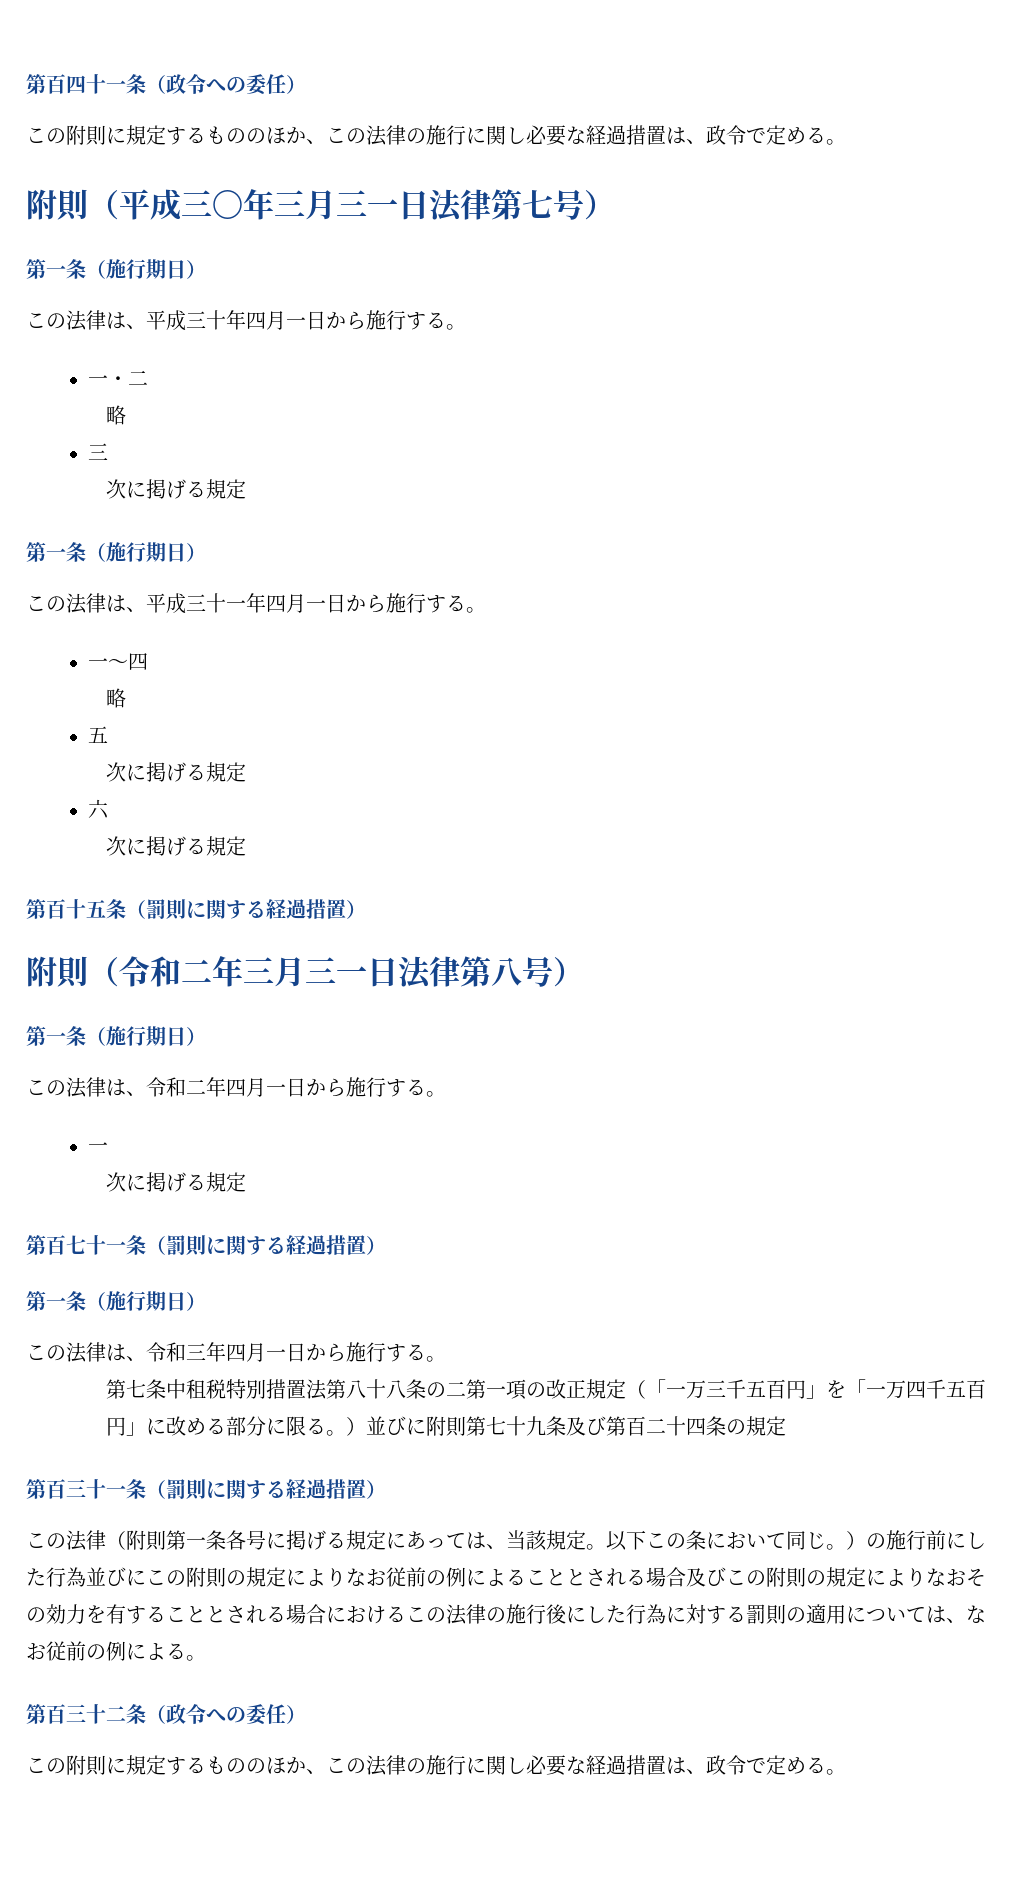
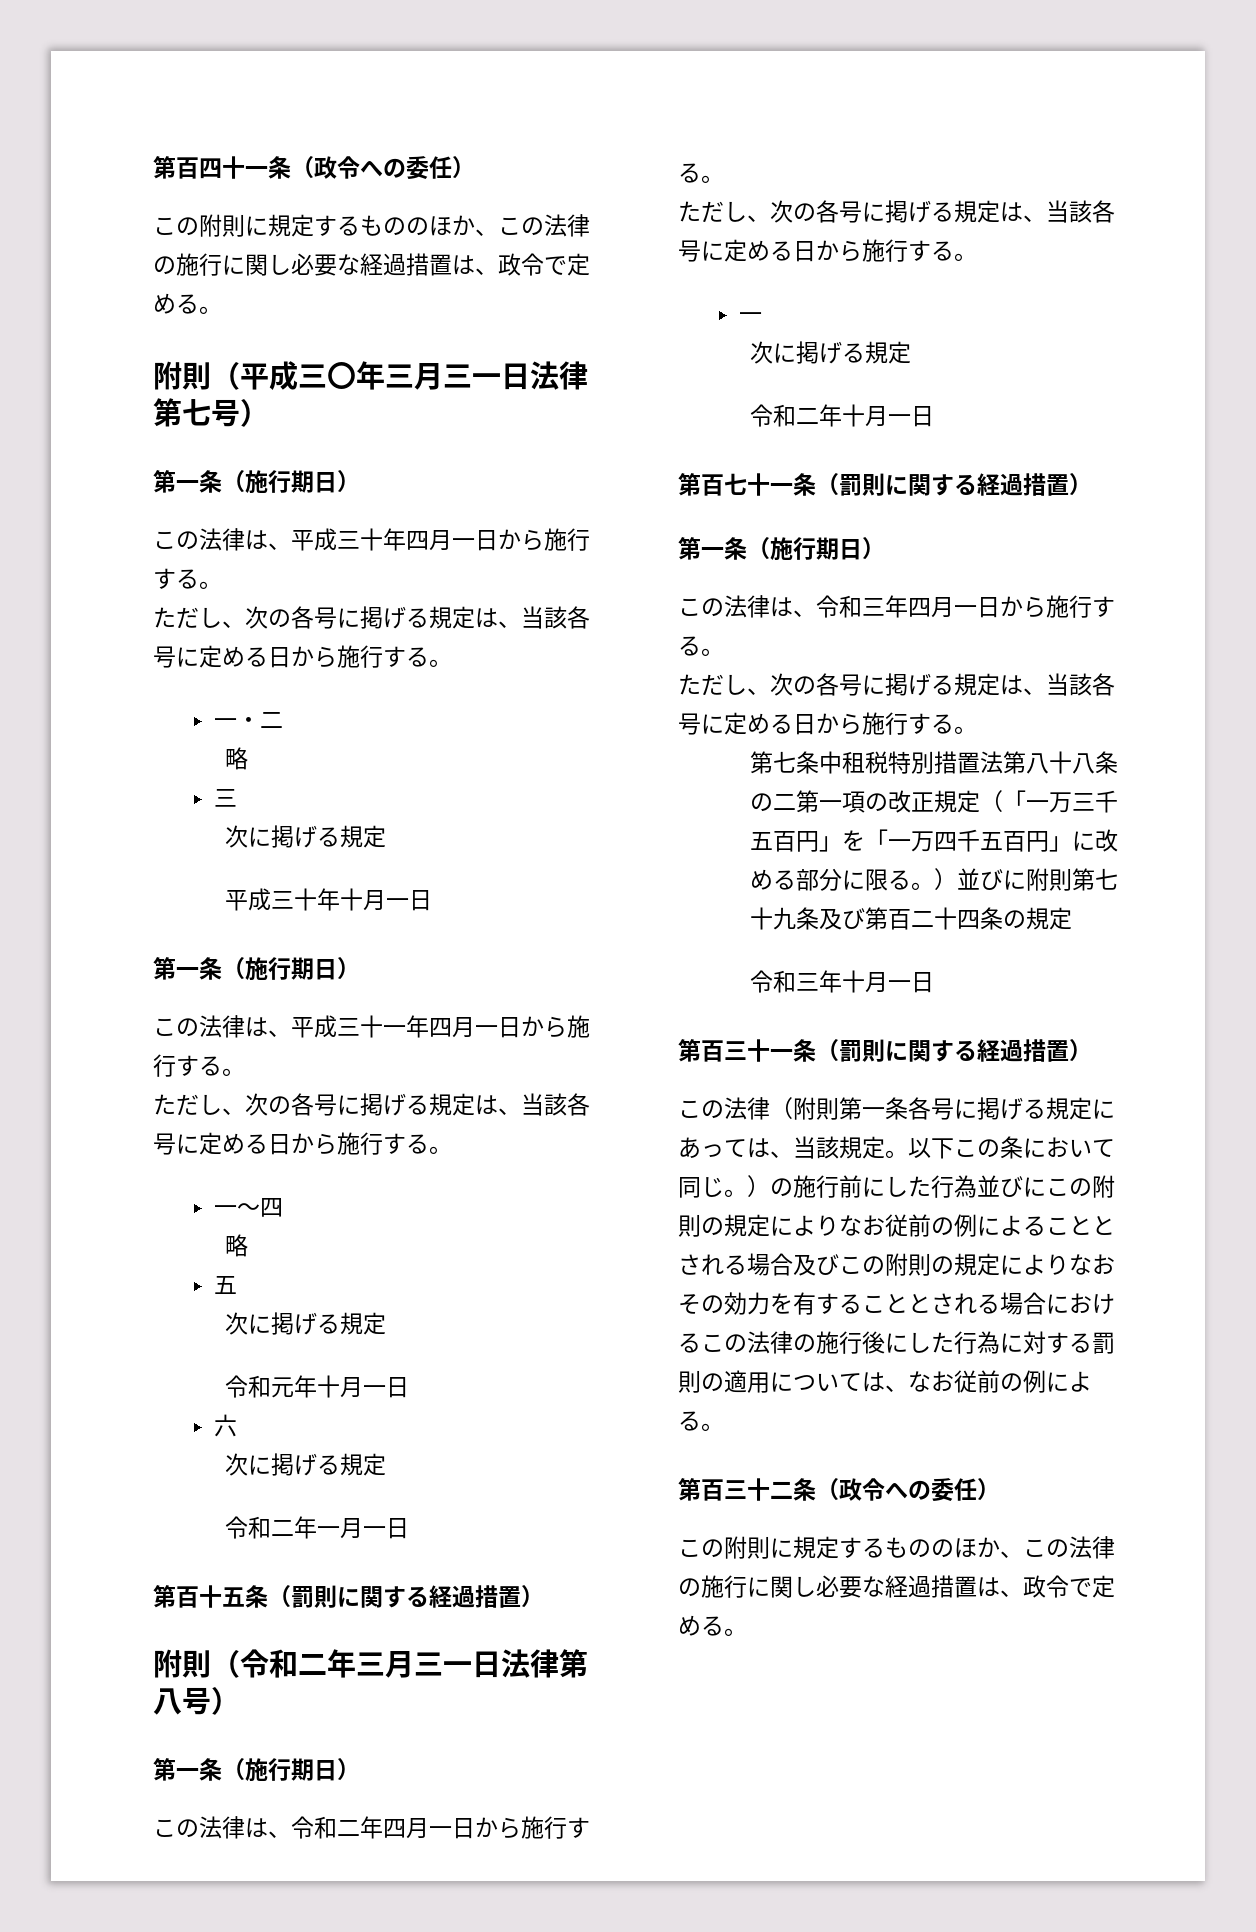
(466, 327) none -> [153,606,590,629] [153,645,452,668] // ただし、次の各号に掲げる規定は、当該各号に定める日から施行する。
(246, 489) none -> [225,888,433,911] // 平成三十年十月一日
(486, 610) none -> [153,1093,590,1116] [153,1132,452,1155] // ただし、次の各号に掲げる規定は、当該各号に定める日から施行する。
(246, 772) none -> [225,1375,410,1398] // 令和元年十月一日
(246, 846) none -> [225,1516,410,1539] // 令和二年一月一日
(446, 1094) none -> [678,200,1115,223] [678,239,977,262] // ただし、次の各号に掲げる規定は、当該各号に定める日から施行する。
(246, 1182) none -> [750,404,935,427] // 令和二年十月一日
(446, 1359) none -> [678,673,1115,696] [678,712,977,735] // ただし、次の各号に掲げる規定は、当該各号に定める日から施行する。
(786, 1426) none -> [750,970,935,993] // 令和三年十月一日

